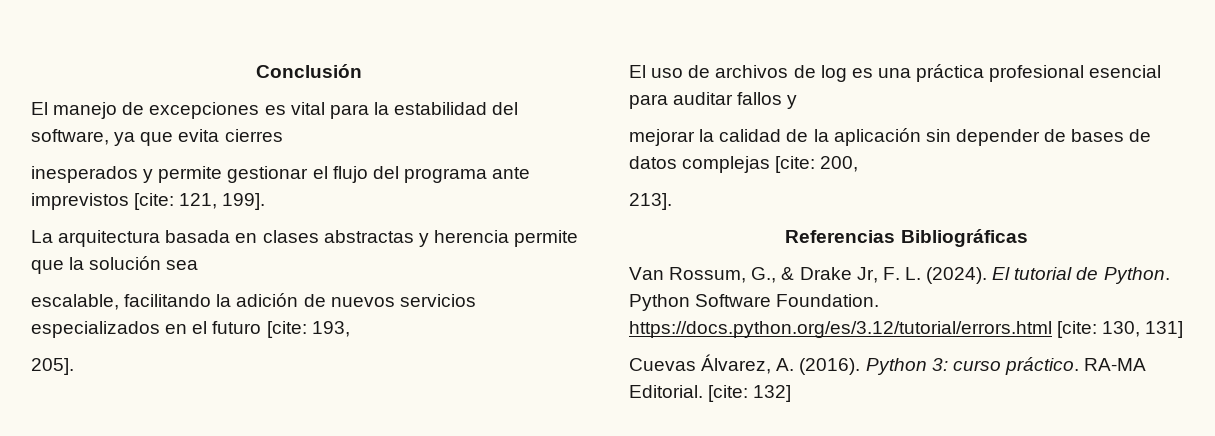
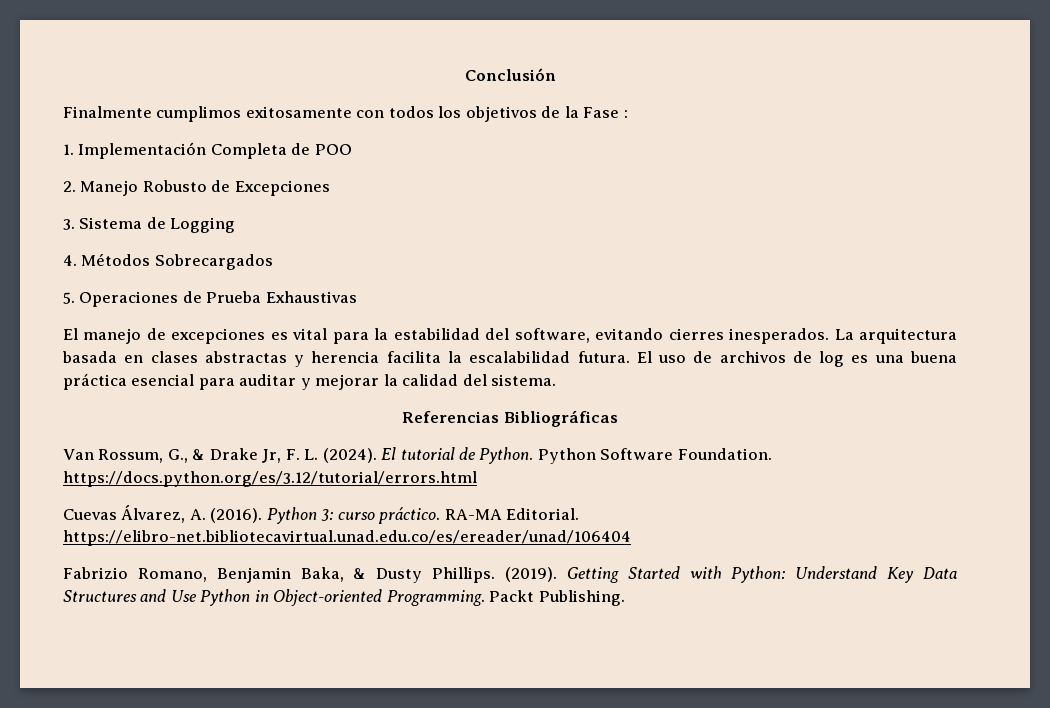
(362, 71) none -> [63,106,628,122] [63,142,352,159] [63,180,330,196] [63,217,236,233] [63,253,273,270] [63,291,357,307] // Finalmente cumplimos exitosamente con todos los objetivos de la Fase : // 1. Implementación Completa de POO // 2. Manejo Robusto de Excepciones // 3. Sistema de Logging // 4. Métodos Sobrecargados // 5. Operaciones de Prueba Exhaustivas
[114,129,283,146] [31,166,531,183] [31,193,266,210] ya que evita cierres // inesperados y permite gestionar el flujo del programa ante imprevistos [cite: 121, 199]. // -> [595,328,830,344] evitando cierres inesperados.
[514,230,579,247] [31,256,199,274] [31,293,476,310] [31,321,350,338] [31,358,74,375] permite que la solución sea // escalable, facilitando la adición de nuevos servicios especializados en el futuro [cite: 193, // 205]. // -> [386,351,630,363] facilita la escalabilidad futura.
[916,64,1085,82] práctica profesional -> [910,351,958,363] [63,373,127,390] buena práctica
[737,92,798,109] fallos y // -> [300,378,311,390] y
[786,128,1152,146] [629,156,859,173] [629,193,672,210] de la aplicación sin depender de bases de datos complejas [cite: 200, // 213]. -> [462,374,557,386] del sistema.
[1057,321,1184,338] [cite: 130, 131] -> (477, 479) none
[708,385,792,402] [cite: 132] -> [63,530,631,546] [63,566,957,583] [63,589,625,606] https://elibro-net.bibliotecavirtual.unad.edu.co/es/ereader/unad/106404 // Fabrizio Romano, Benjamin Baka, & Dusty Phillips. (2019). Getting Started with Python: Understand Key Data Structures and Use Python in Object-oriented Programming. Packt Publishing.

